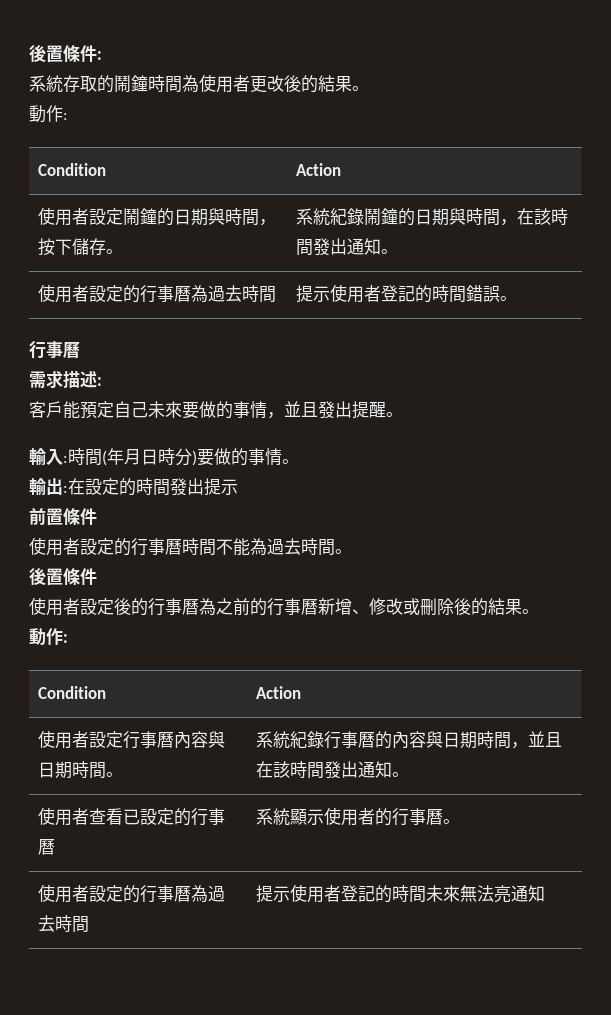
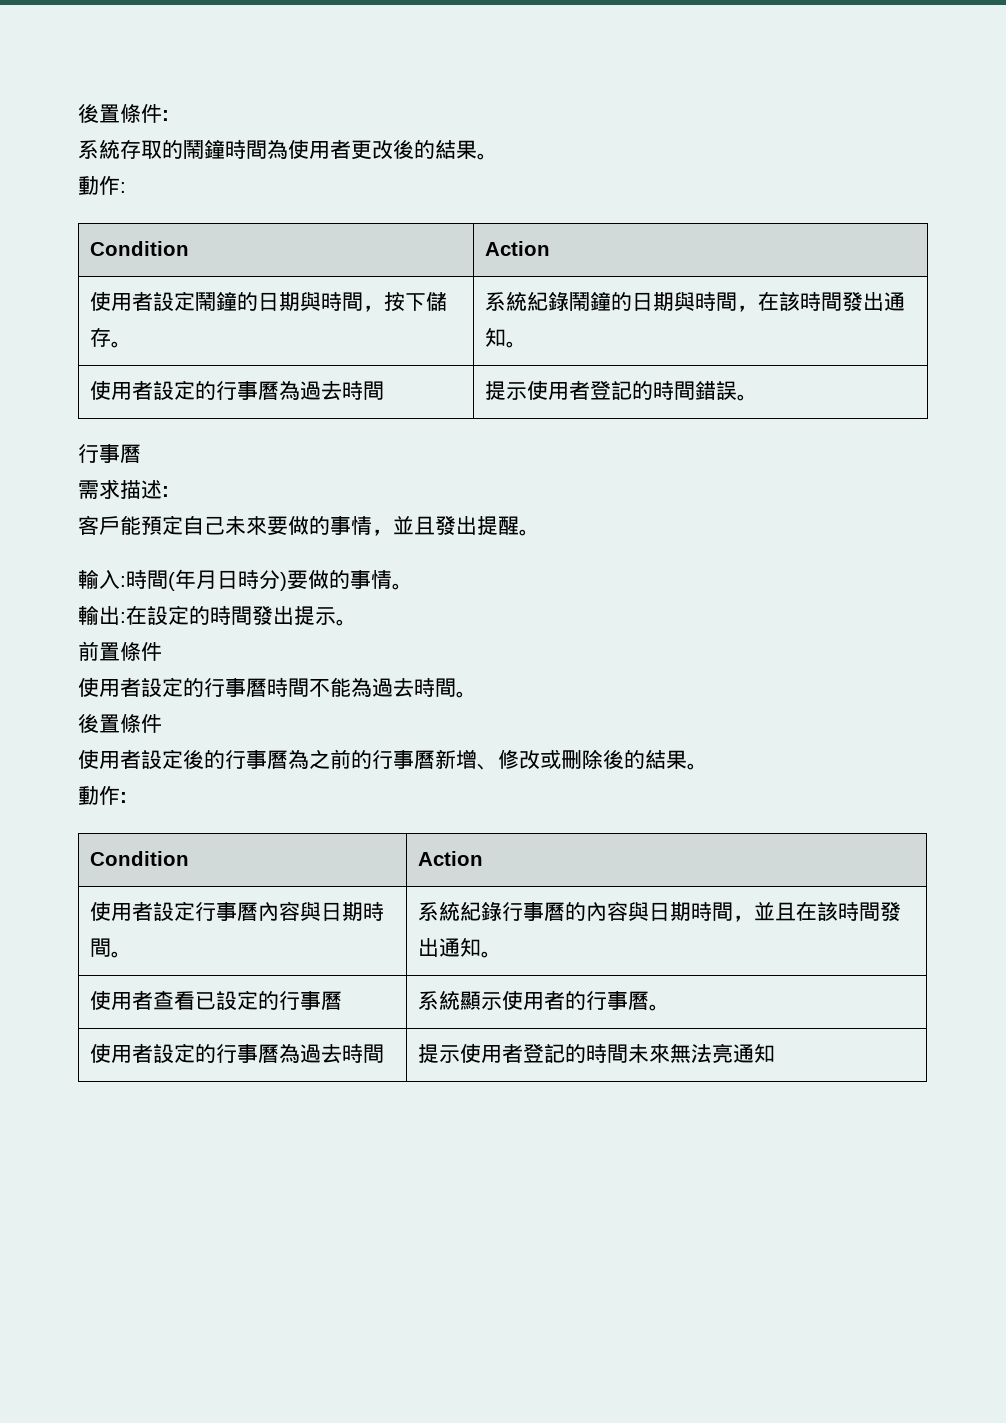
(238, 487) none -> [336,619,357,626] 。

